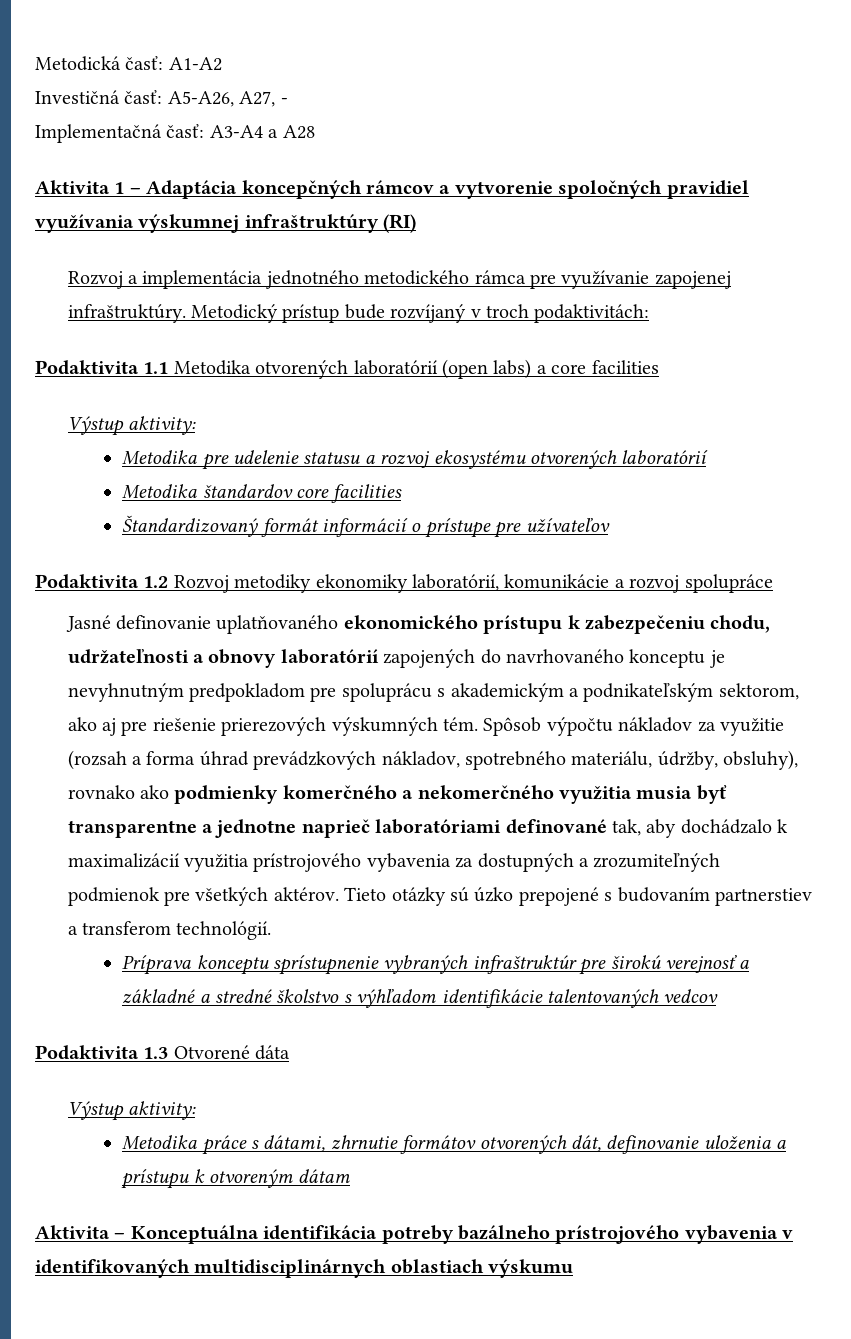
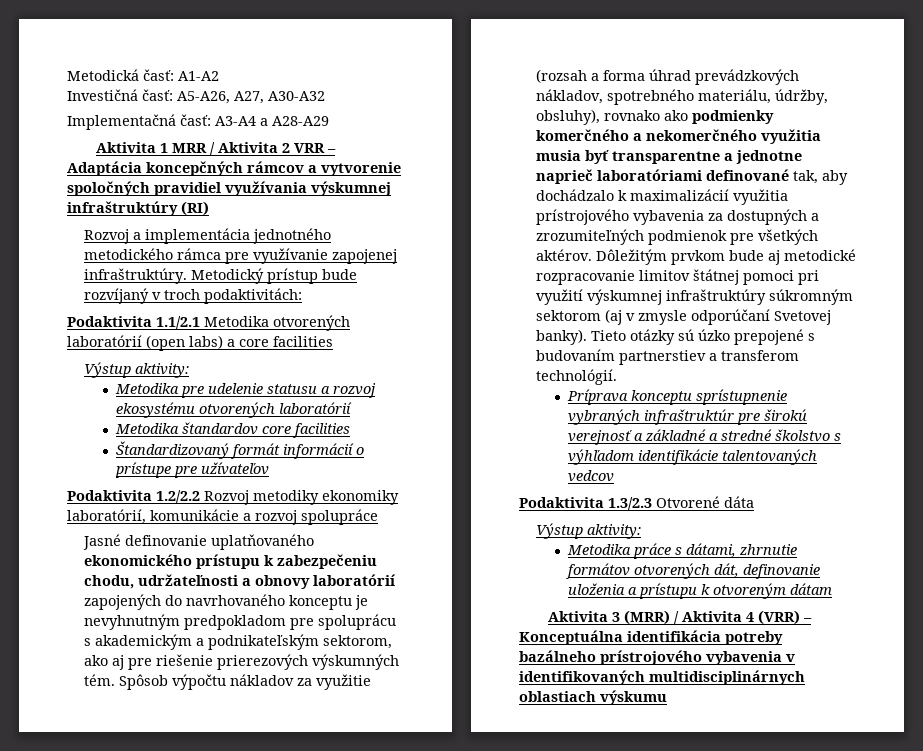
[280,98,288,104] - -> [268,91,325,101] A30-A32
[282,125,315,139] A28 -> [272,116,329,126] A28-A29
(125, 188) none -> [171,142,325,155] MRR / Aktivita 2 VRR
[143,362,169,374] 1.1 -> [156,316,200,329] 1.1/2.1
[143,576,169,588] 1.2 -> [156,490,200,503] 1.2/2.2
(339, 894) none -> [595,249,856,265] [535,269,819,285] [535,289,853,305] [535,309,831,325] [535,329,587,345] Dôležitým prvkom bude aj metodické rozpracovanie limitov štátnej pomoci pri využití výskumnej infraštruktúry súkromným sektorom (aj v zmysle odporúčaní Svetovej banky).
[143,1047,169,1059] 1.3 -> [608,497,652,510] 1.3/2.3
(110, 1232) none -> [611,610,800,625] 3 (MRR) / Aktivita 4 (VRR)

